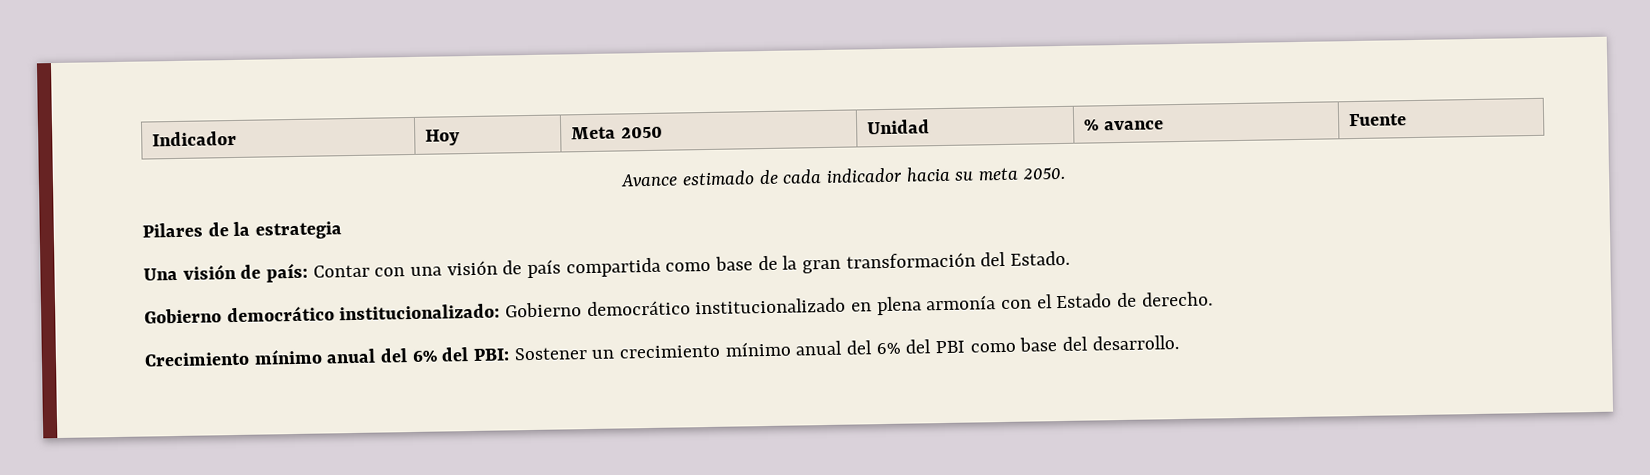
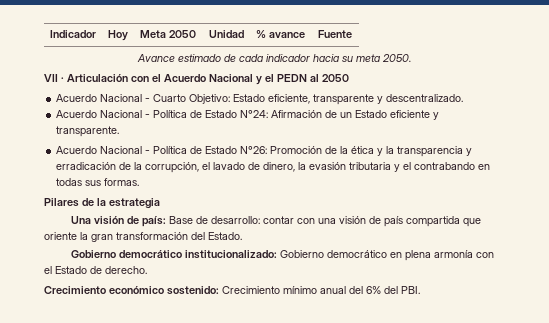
(1066, 173) none -> [44,74,349,85] [56,94,464,105] [56,110,440,120] [56,126,120,137] [56,146,473,157] [56,162,491,173] [56,178,140,186] // VII · Articulación con el Acuerdo Nacional y el PEDN al 2050 // Acuerdo Nacional - Cuarto Objetivo: Estado eficiente, transparente y descentralizado. // Acuerdo Nacional - Política de Estado N°24: Afirmación de un Estado eficiente y transparente. // Acuerdo Nacional - Política de Estado N°26: Promoción de la ética y la transparencia y erradicación de la corrupción, el lavado de dinero, la evasión tributaria y el contrabando en todas sus formas.
[312,264,370,278] Contar -> [169,216,295,224] Base de desarrollo: contar
[665,255,778,272] como base de -> [463,218,482,227] [44,232,77,240] que oriente
[695,297,847,315] institucionalizado -> (388, 254) none
[253,335,1179,365] mínimo anual del 6% del PBI: Sostener un crecimiento mínimo anual del 6% del PBI como base del desarrollo. -> [109,286,420,295] económico sostenido: Crecimiento mínimo anual del 6% del PBI.

